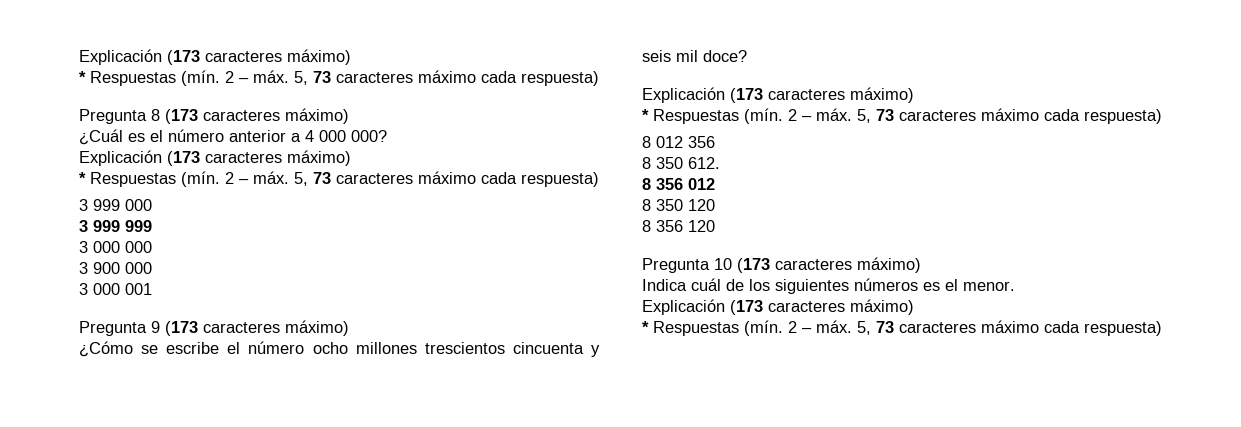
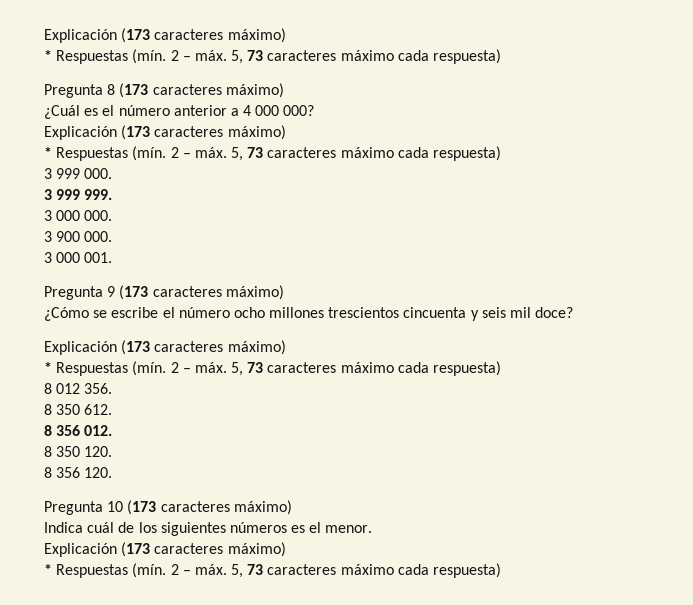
[125,199,152,211] [79,220,152,232] [79,241,152,253] 000 // 3 999 999 // 3 000 000 -> [84,168,113,179] [44,189,113,200] [44,210,113,221] 000. // 3 999 999. // 3 000 000.
[125,262,152,274] [79,283,152,295] 000 // 3 000 001 -> [84,231,113,242] [44,252,113,263] 000. // 3 000 001.
[688,136,715,148] 356 -> [84,383,113,394] 356.
[688,178,715,190] [642,199,715,211] [642,220,715,232] 012 // 8 350 120 // 8 356 120 -> [84,425,113,436] [44,446,113,457] [44,467,113,478] 012. // 8 350 120. // 8 356 120.

